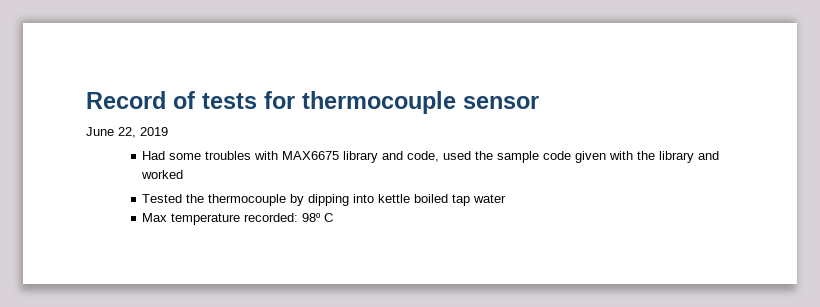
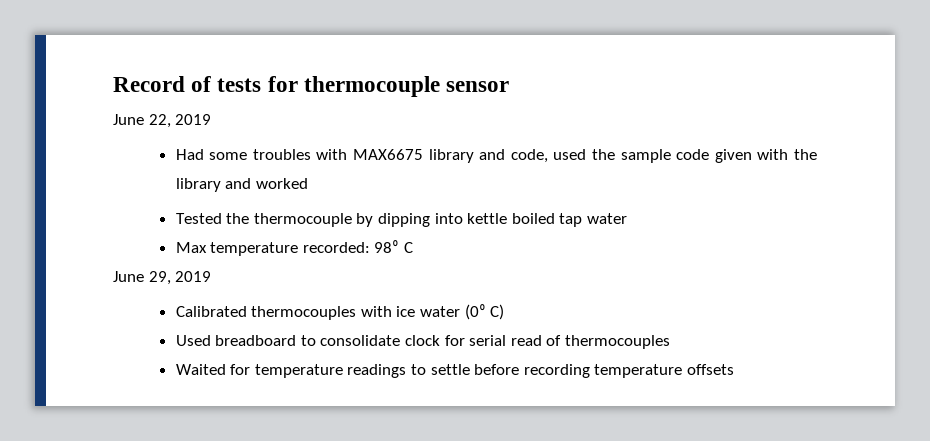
(334, 217) none -> [113,271,212,285] [175,304,505,320] [175,335,670,349] [175,364,734,378] // June 29, 2019 // Calibrated thermocouples with ice water (0⁰ C) // Used breadboard to consolidate clock for serial read of thermocouples // Waited for temperature readings to settle before recording temperature offsets

